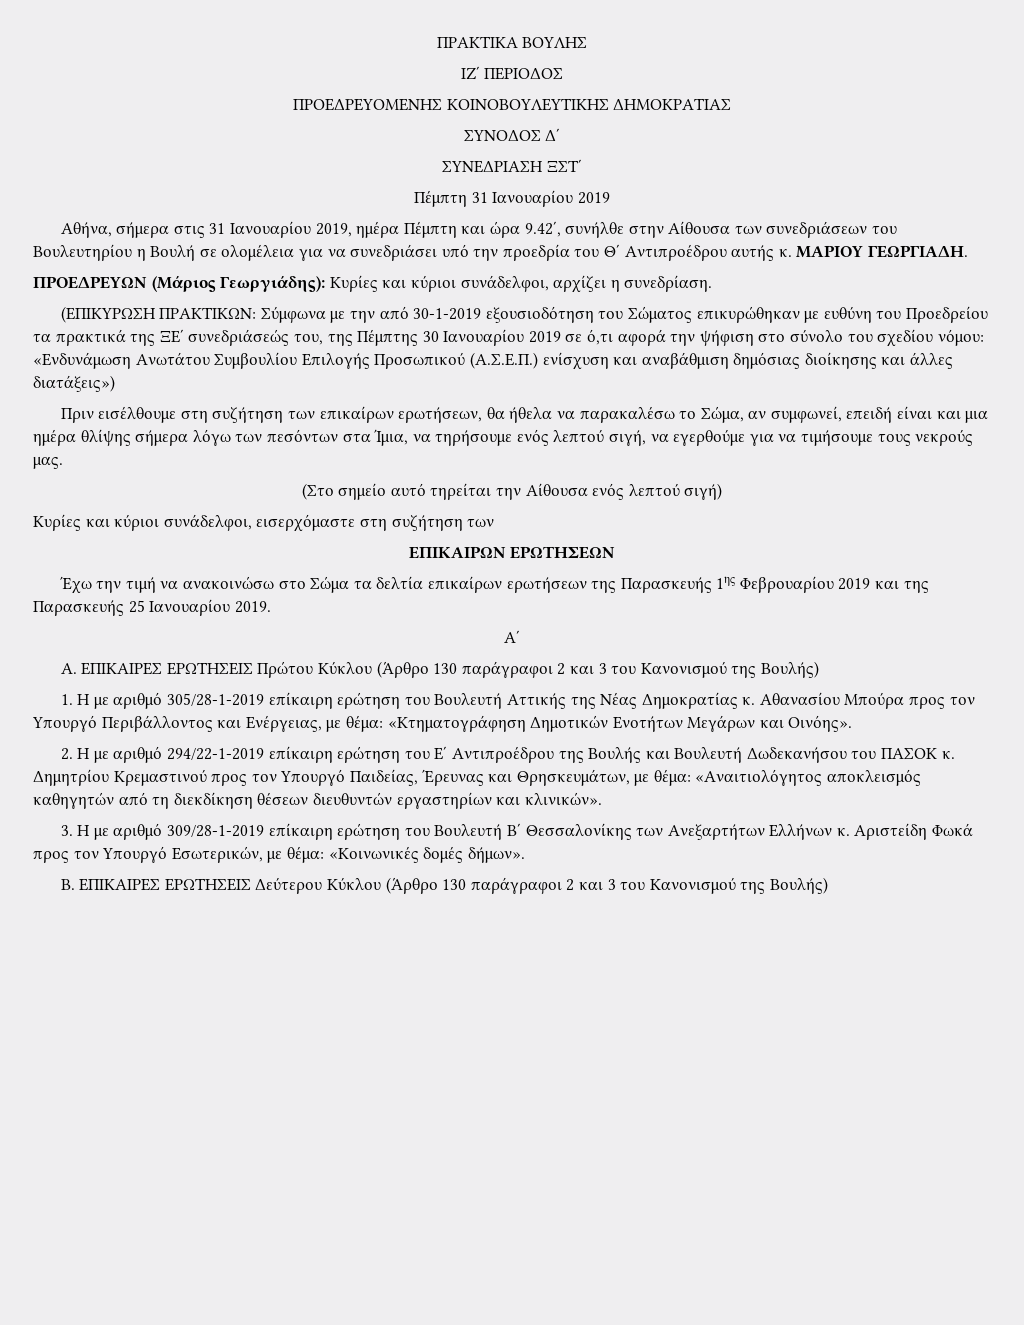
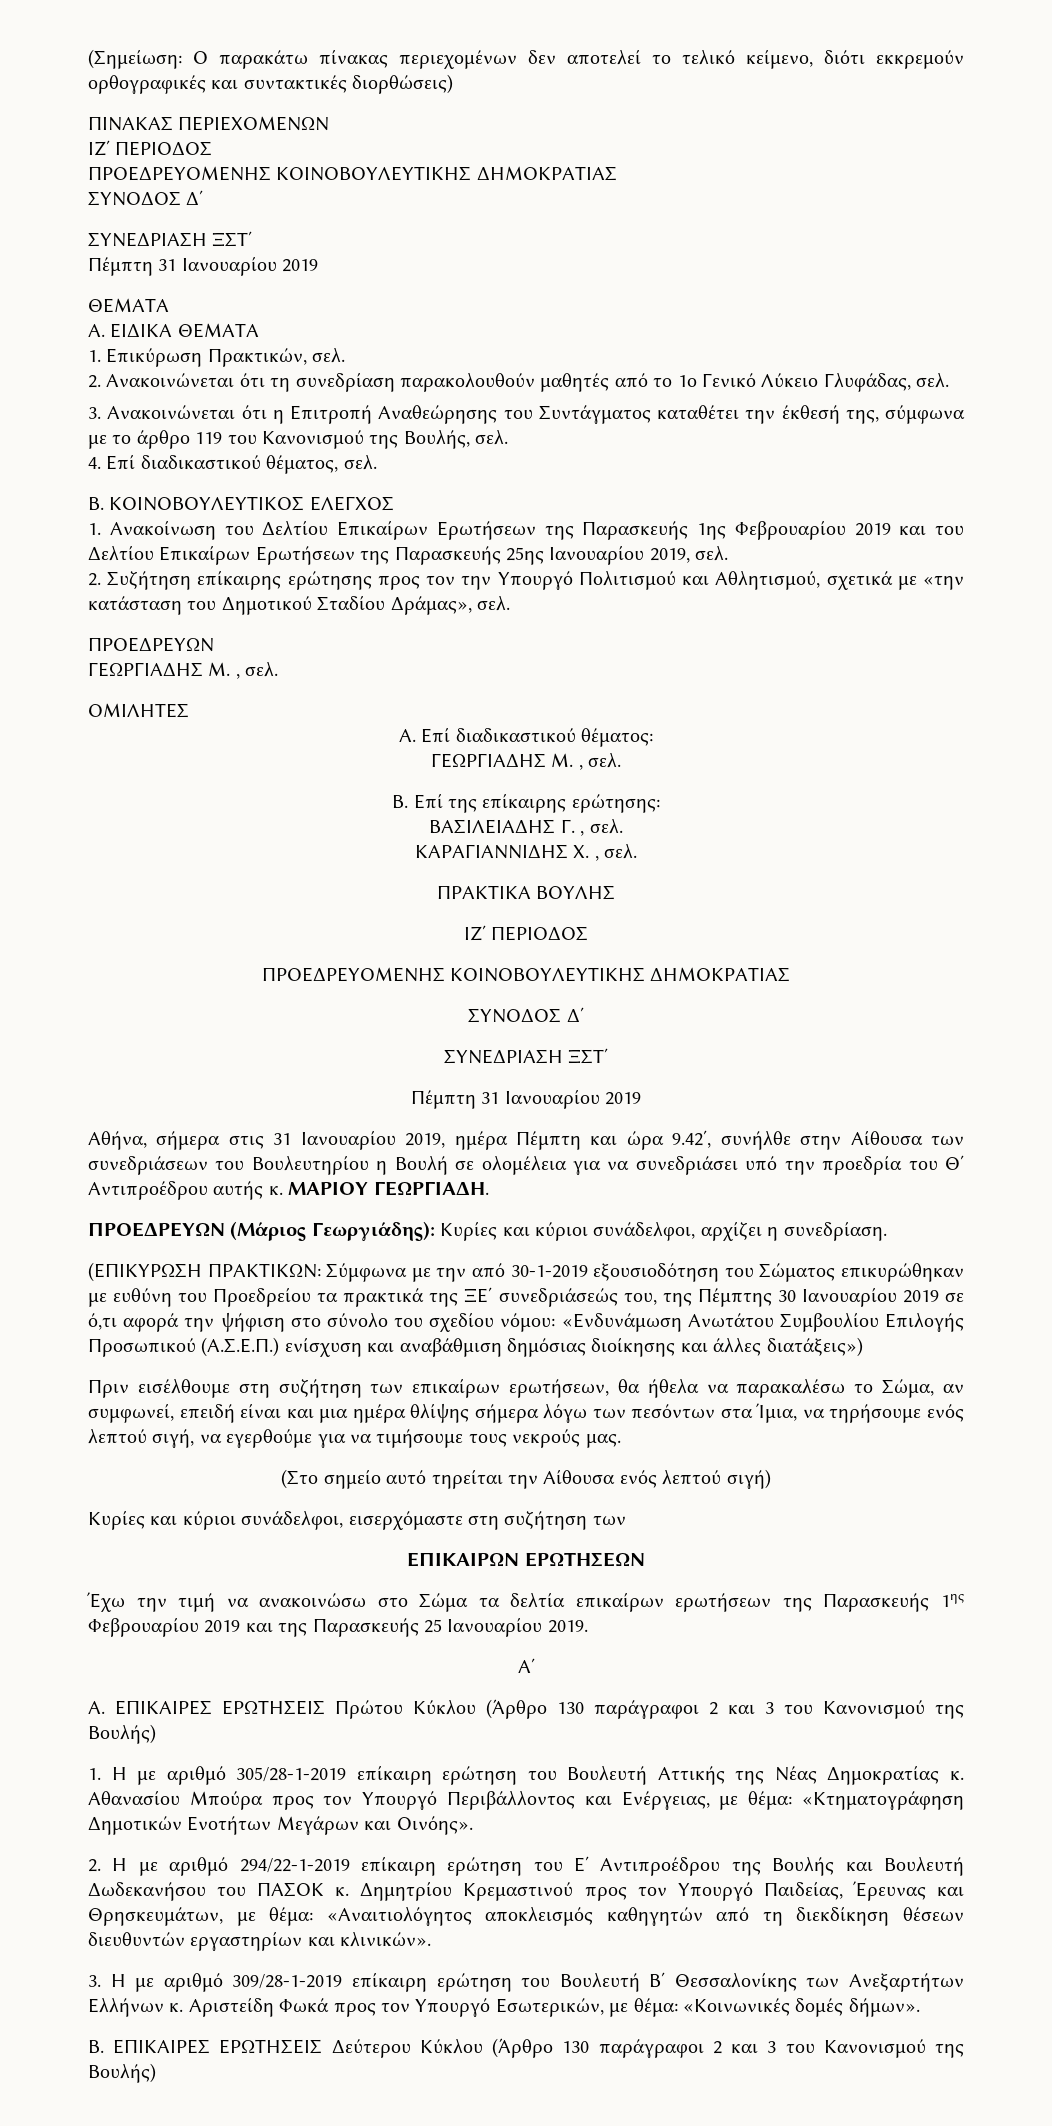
(436, 42) none -> [88,49,964,69] [88,74,454,94] [88,116,330,131] [88,140,213,156] [88,166,617,181] [88,190,204,206] [88,231,253,247] [88,256,319,276] [88,298,169,313] [88,323,259,338] [88,347,346,367] [88,372,950,392] [88,405,965,424] [88,429,509,449] [88,454,377,474] [88,496,394,511] [88,520,964,540] [88,545,729,565] [88,570,965,590] [88,595,510,615] [88,637,214,652] [88,661,279,679] [88,703,189,718] [398,727,654,747] [430,752,622,770] [392,793,660,813] [429,818,623,836] [414,843,638,861] (Σημείωση: Ο παρακάτω πίνακας περιεχομένων δεν αποτελεί το τελικό κείμενο, διότι εκκρεμούν ορθογραφικές και συντακτικές διορθώσεις) // ΠΙΝΑΚΑΣ ΠΕΡΙΕΧΟΜΕΝΩΝ // ΙΖ΄ ΠΕΡΙΟΔΟΣ // ΠΡΟΕΔΡΕΥΟΜΕΝΗΣ ΚΟΙΝΟΒΟΥΛΕΥΤΙΚΗΣ ΔΗΜΟΚΡΑΤΙΑΣ // ΣΥΝΟΔΟΣ Δ΄ // ΣΥΝΕΔΡΙΑΣΗ ΞΣΤ΄ // Πέμπτη 31 Ιανουαρίου 2019 // ΘΕΜΑΤΑ // Α. ΕΙΔΙΚΑ ΘΕΜΑΤΑ // 1. Επικύρωση Πρακτικών, σελ. // 2. Ανακοινώνεται ότι τη συνεδρίαση παρακολουθούν μαθητές από το 1ο Γενικό Λύκειο Γλυφάδας, σελ. // 3. Ανακοινώνεται ότι η Επιτροπή Αναθεώρησης του Συντάγματος καταθέτει την έκθεσή της, σύμφωνα με το άρθρο 119 του Κανονισμού της Βουλής, σελ. // 4. Επί διαδικαστικού θέματος, σελ. // Β. ΚΟΙΝΟΒΟΥΛΕΥΤΙΚΟΣ ΕΛΕΓΧΟΣ // 1. Ανακοίνωση του Δελτίου Επικαίρων Ερωτήσεων της Παρασκευής 1ης Φεβρουαρίου 2019 και του Δελτίου Επικαίρων Ερωτήσεων της Παρασκευής 25ης Ιανουαρίου 2019, σελ. // 2. Συζήτηση επίκαιρης ερώτησης προς τον την Υπουργό Πολιτισμού και Αθλητισμού, σχετικά με «την κατάσταση του Δημοτικού Σταδίου Δράμας», σελ. // ΠΡΟΕΔΡΕΥΩΝ // ΓΕΩΡΓΙΑΔΗΣ Μ. , σελ. // ΟΜΙΛΗΤΕΣ // Α. Επί διαδικαστικού θέματος: // ΓΕΩΡΓΙΑΔΗΣ Μ. , σελ. // Β. Επί της επίκαιρης ερώτησης: // ΒΑΣΙΛΕΙΑΔΗΣ Γ. , σελ. // ΚΑΡΑΓΙΑΝΝΙΔΗΣ Χ. , σελ. //

